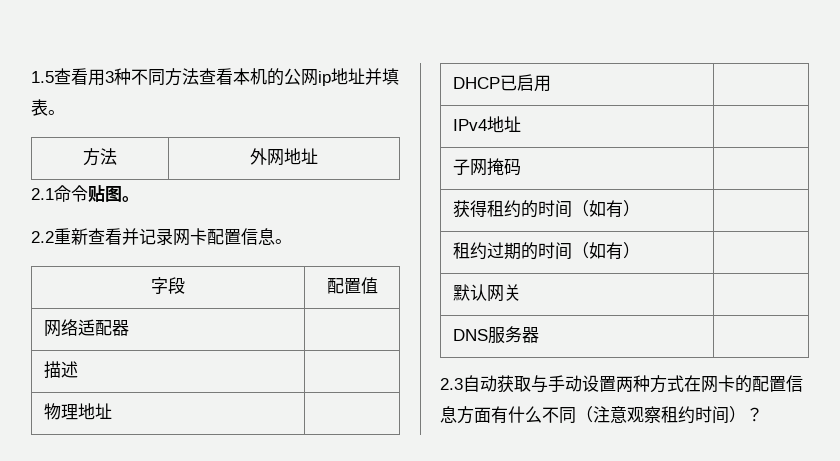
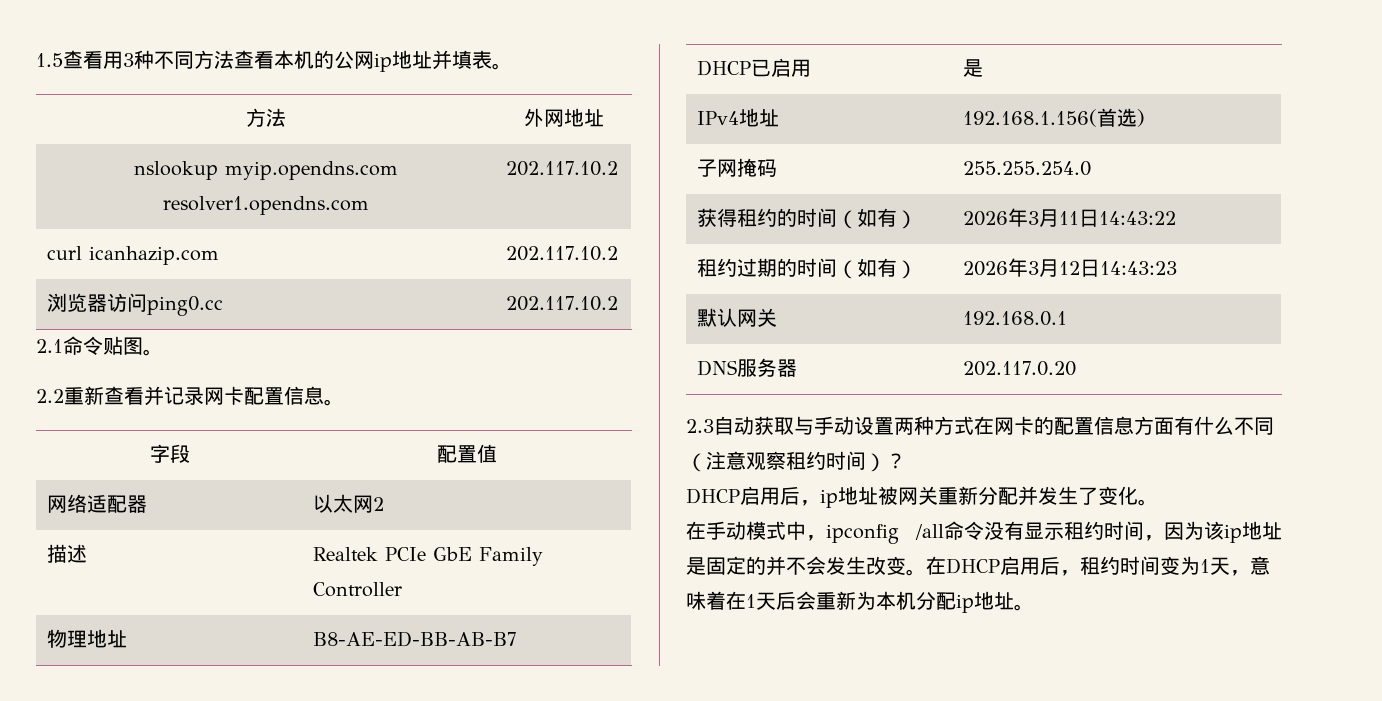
(318, 156) none -> [134,161,398,180] [163,196,369,215] [506,161,619,176] [47,246,220,265] [506,246,619,261] [47,293,224,316] [506,296,619,311] // nslookup myip.opendns.com resolver1.opendns.com | 202.117.10.2 // curl icanhazip.com | 202.117.10.2 // 浏览器访问ping0.cc | 202.117.10.2
(130, 328) none -> [313,494,385,513] 以太网2
(79, 369) none -> [313,547,544,566] [313,582,403,597] Realtek PCIe GbE Family Controller
(113, 411) none -> [313,631,517,647] B8-AE-ED-BB-AB-B7
(552, 83) none -> [963,59,984,77] 是
(522, 124) none -> [963,108,1146,127] 192.168.1.156(首选)
(522, 167) none -> [963,161,1092,176] 255.255.254.0
(641, 208) none -> [963,208,1177,227] 2026年3月11日14:43:22
(641, 250) none -> [963,258,1178,277] 2026年3月12日14:43:23
(522, 292) none -> [963,311,1068,326] 192.168.0.1
(540, 335) none -> [963,361,1077,376] 202.117.0.20
(763, 414) none -> [686,486,1158,508] [686,521,1282,544] [686,556,1270,576] [686,591,1034,613] // DHCP启用后，ip地址被网关重新分配并发生了变化。 // 在手动模式中，ipconfig /all命令没有显示租约时间，因为该ip地址是固定的并不会发生改变。在DHCP启用后，租约时间变为1天，意味着在1天后会重新为本机分配ip地址。

